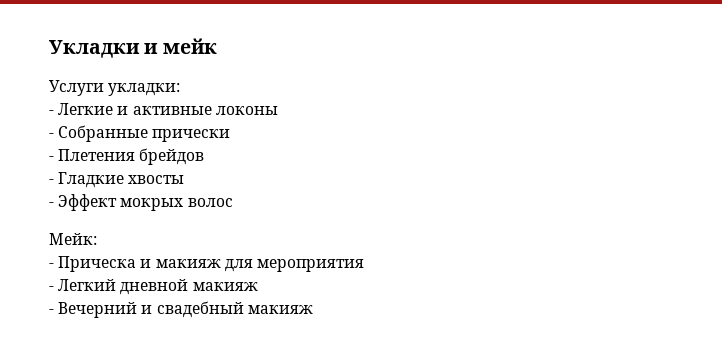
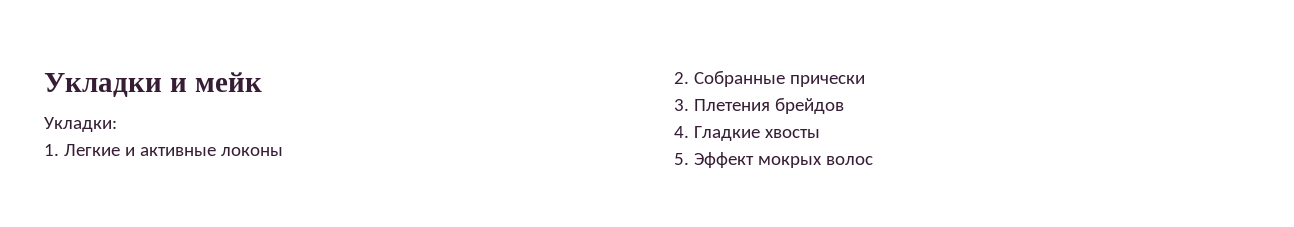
[49,80,181,96] [49,110,54,115] Услуги укладки: // - -> [44,117,117,132] [44,144,59,156] Укладки: // 1.
[49,133,54,138] - -> [674,72,689,84] 2.
[49,156,54,161] - -> [674,99,689,111] 3.
[49,179,54,184] - -> [674,126,689,138] 4.
[49,202,54,207] - -> [674,153,689,165] 5.
[49,233,97,245] [49,256,364,272] [49,279,258,295] [49,301,313,318] // Мейк: // - Прическа и макияж для мероприятия // - Легкий дневной макияж // - Вечерний и свадебный макияж -> (873, 160) none

